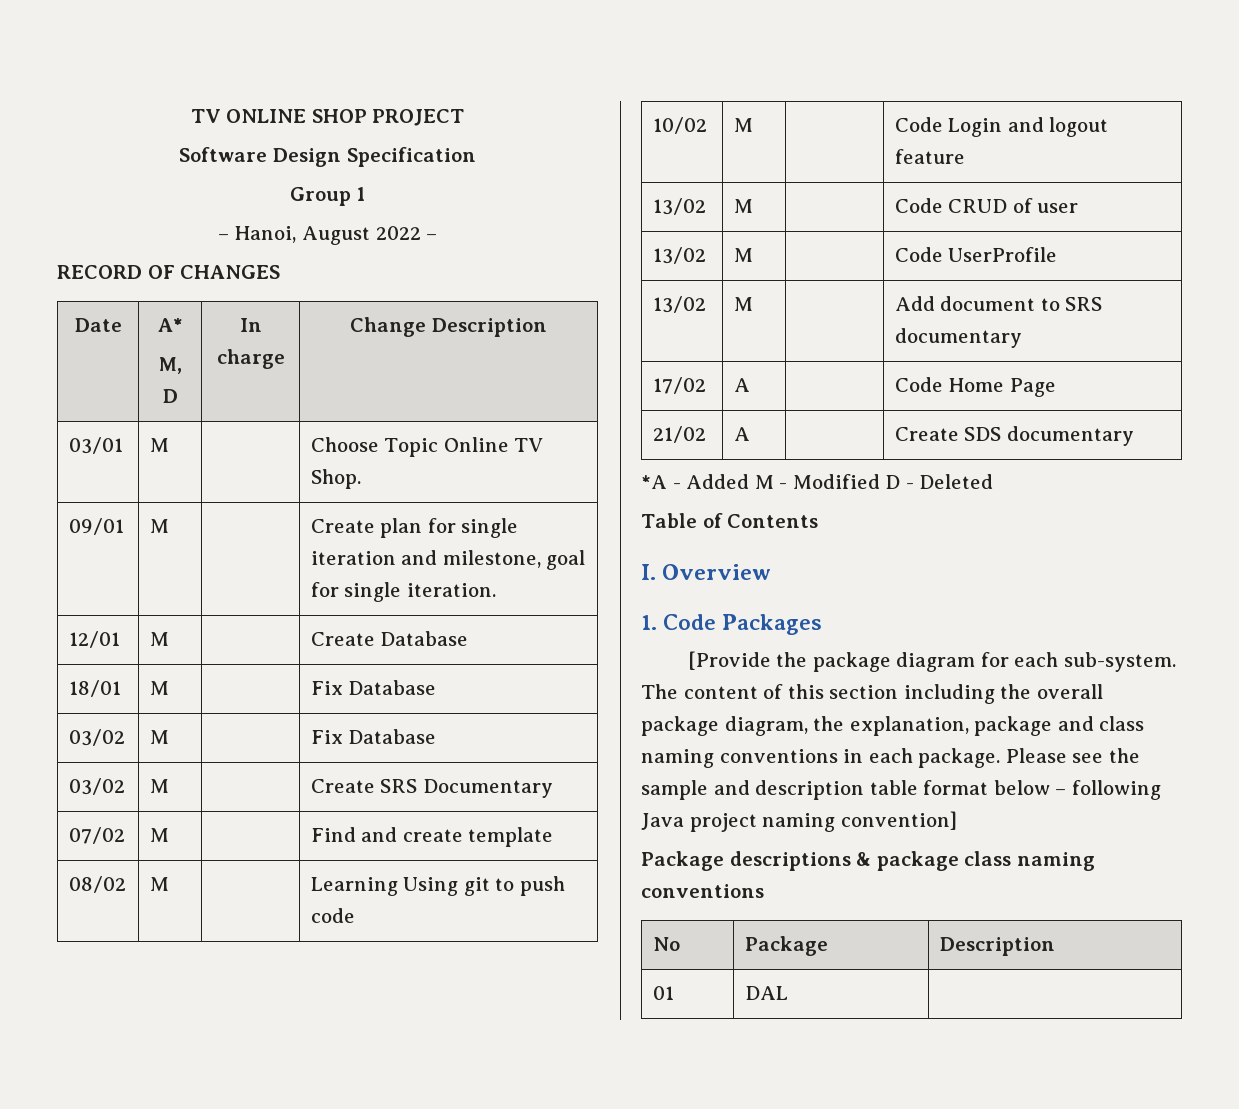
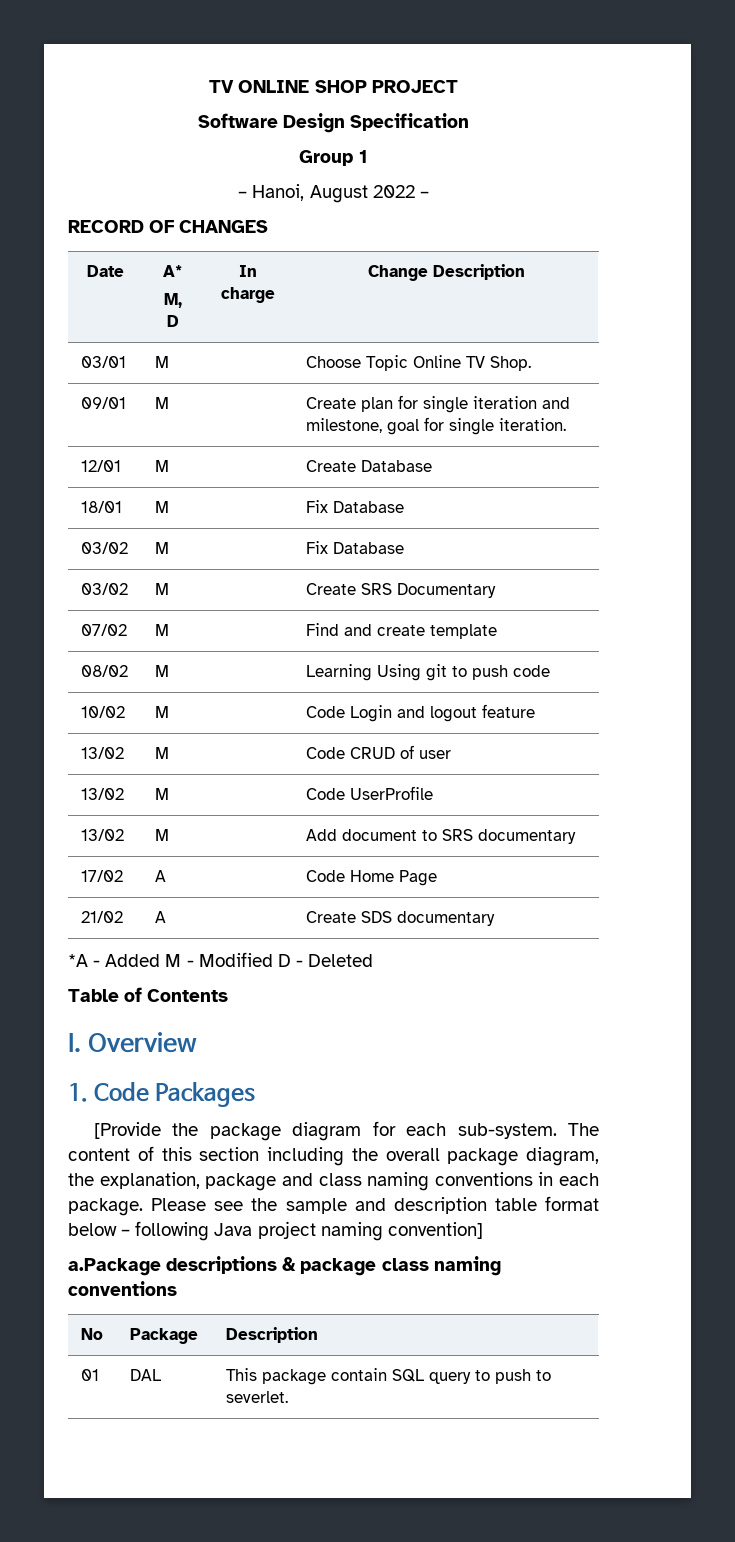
[641,851,724,871] Package -> [68,1258,161,1276] a.Package
(788, 993) none -> [226,1368,552,1385] [226,1391,289,1403] This package contain SQL query to push to severlet.

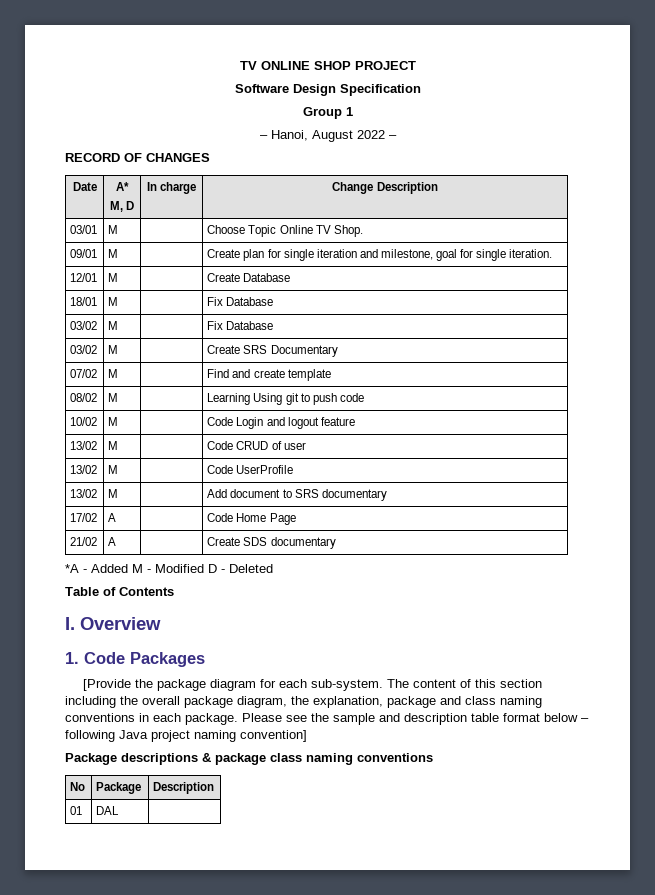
[68,1258,161,1276] a.Package -> [65,753,117,765] Package
[226,1368,552,1385] [226,1391,289,1403] This package contain SQL query to push to severlet. -> (120, 810) none

